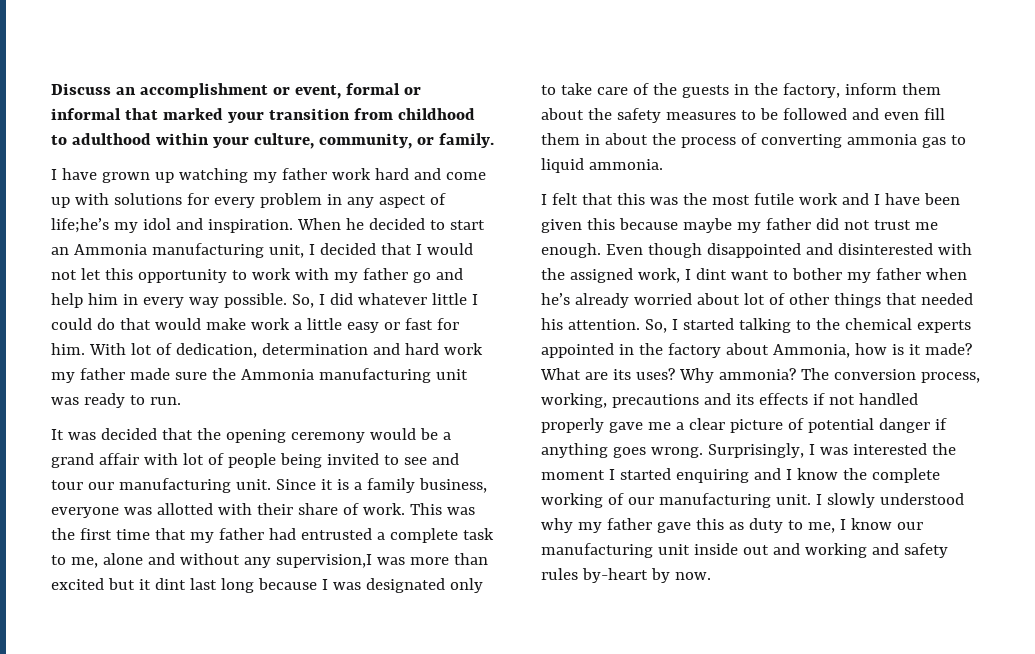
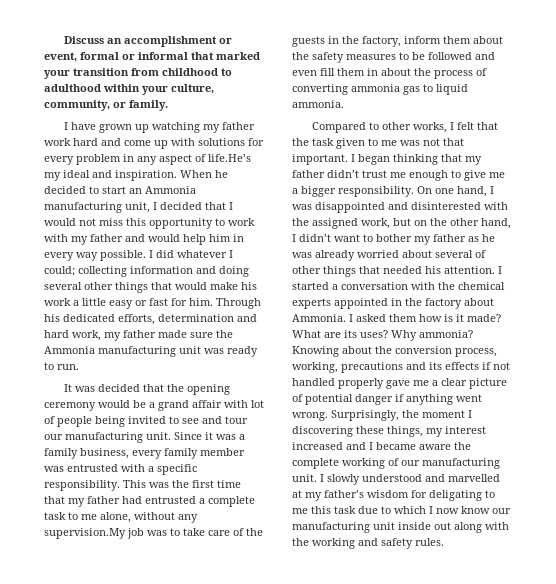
[51,218,171,233] life;he’s my idol -> [208,154,251,162] [44,170,90,181] life.He’s my ideal
[80,268,101,280] let -> [99,218,123,226] miss
[412,268,463,283] go and -> [125,234,180,242] and would
[291,294,314,308] So, -> (146, 255) none
[431,293,478,305] [51,318,115,330] little I could do -> [229,250,233,258] [44,266,249,277] [44,282,148,293] I could; collecting information and doing several other things
(246, 324) none -> [241,282,257,290] his
[88,343,257,358] With lot of dedication, -> [216,298,261,309] [44,314,155,325] Through his dedicated efforts,
[443,343,483,355] work -> [72,330,101,341] work,
[336,479,349,490] is -> [216,434,236,440] was
[51,503,405,518] everyone was allotted with their share of work. -> [132,448,245,459] [44,464,197,475] [44,480,120,491] every family member was entrusted with a specific responsibility.
[70,553,488,568] [51,578,483,593] me, alone and without any supervision,I was more than excited but it dint last long because I was designated only -> [81,512,198,523] [44,528,167,539] me alone, without any supervision.My job was
[541,193,960,205] [541,218,938,233] [541,243,702,258] I felt that this was the most futile work and I have been given this because maybe my father did not trust me enough. Even though -> [312,122,499,133] [292,138,464,149] [292,154,482,165] [292,170,505,181] [292,186,494,197] [292,204,312,210] Compared to other works, I felt that the task given to me was not that important. I began thinking that my father didn’t trust me enough to give me a bigger responsibility. On one hand, I was
[684,268,727,280] I dint -> [393,218,511,229] [292,234,331,242] but on the other hand, I didn’t
[925,268,967,280] [541,293,570,305] when he’s -> [468,234,495,242] [292,252,312,258] as he was
[743,293,765,305] lot -> [435,250,473,258] several
[644,318,811,333] So, I started talking to -> [498,266,502,274] [292,282,435,290] I started a conversation with
[772,344,850,358] Ammonia, -> [292,314,417,322] Ammonia. I asked them
[800,368,829,380] The -> [292,346,392,357] Knowing about the
[612,447,646,458] goes -> [456,394,482,402] went
[808,443,956,455] [541,468,838,483] I was interested the moment I started enquiring and I know -> [402,410,472,418] [292,426,486,437] [292,442,451,450] the moment I discovering these things, my interest increased and I became aware
[541,518,846,533] why my father gave this as duty to me, I -> [425,474,500,482] [292,490,495,501] [292,506,459,514] and marvelled at my father’s wisdom for deligating to me this task due to which I now
[772,543,948,558] [541,568,711,583] and working and safety rules by-heart by now. -> [454,522,509,533] [292,538,444,549] along with the working and safety rules.

